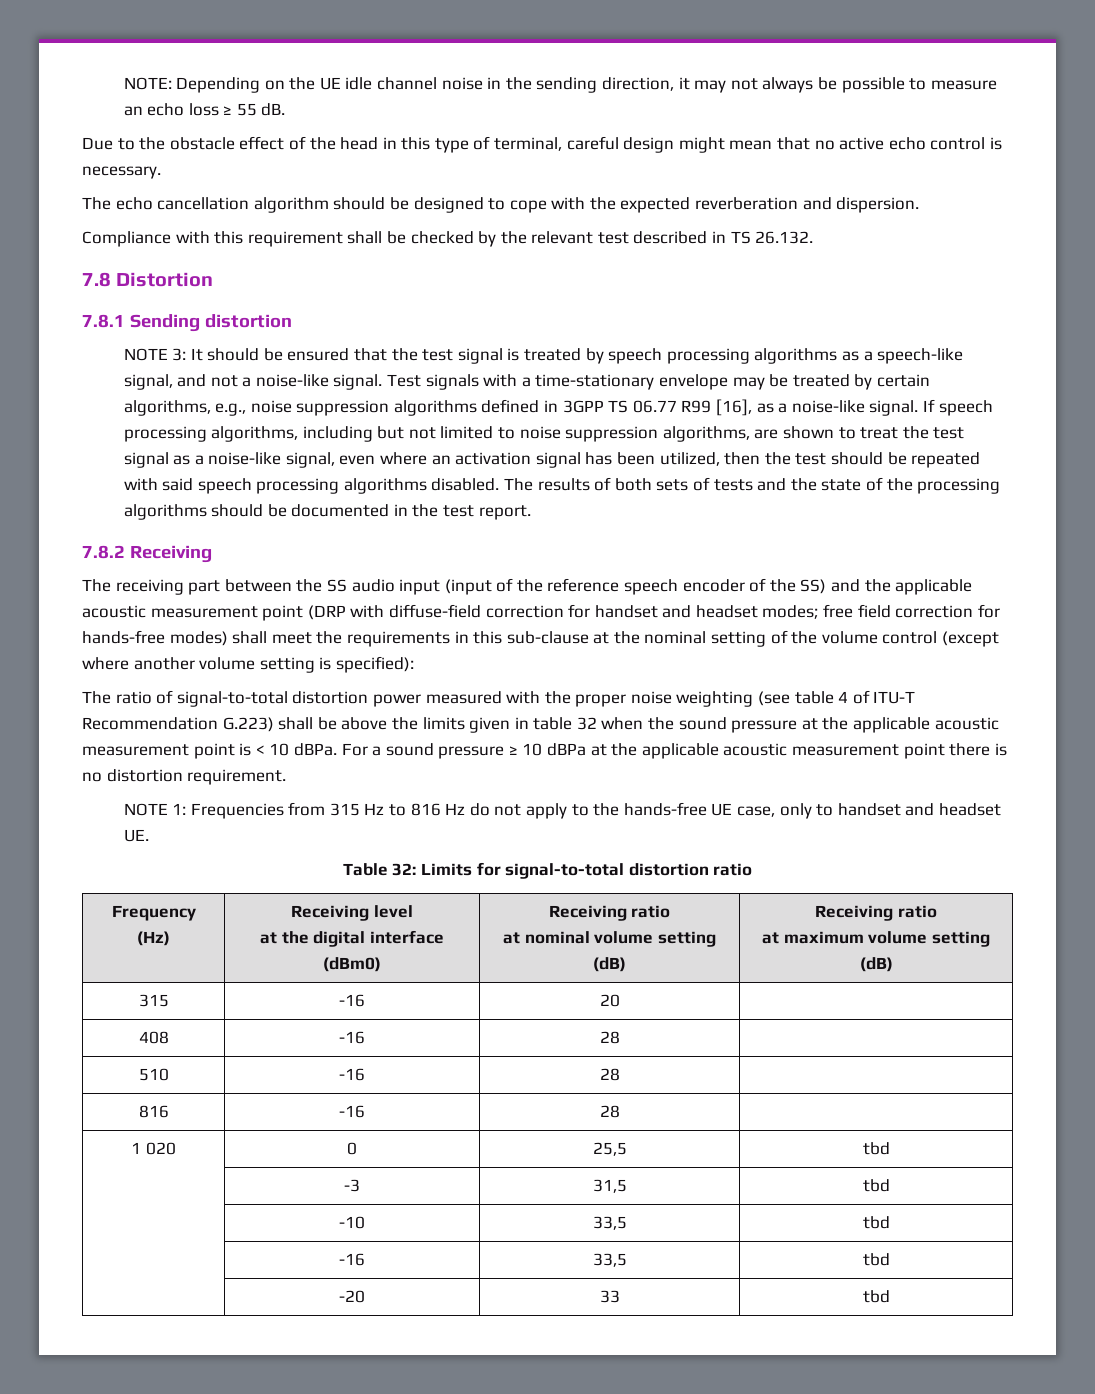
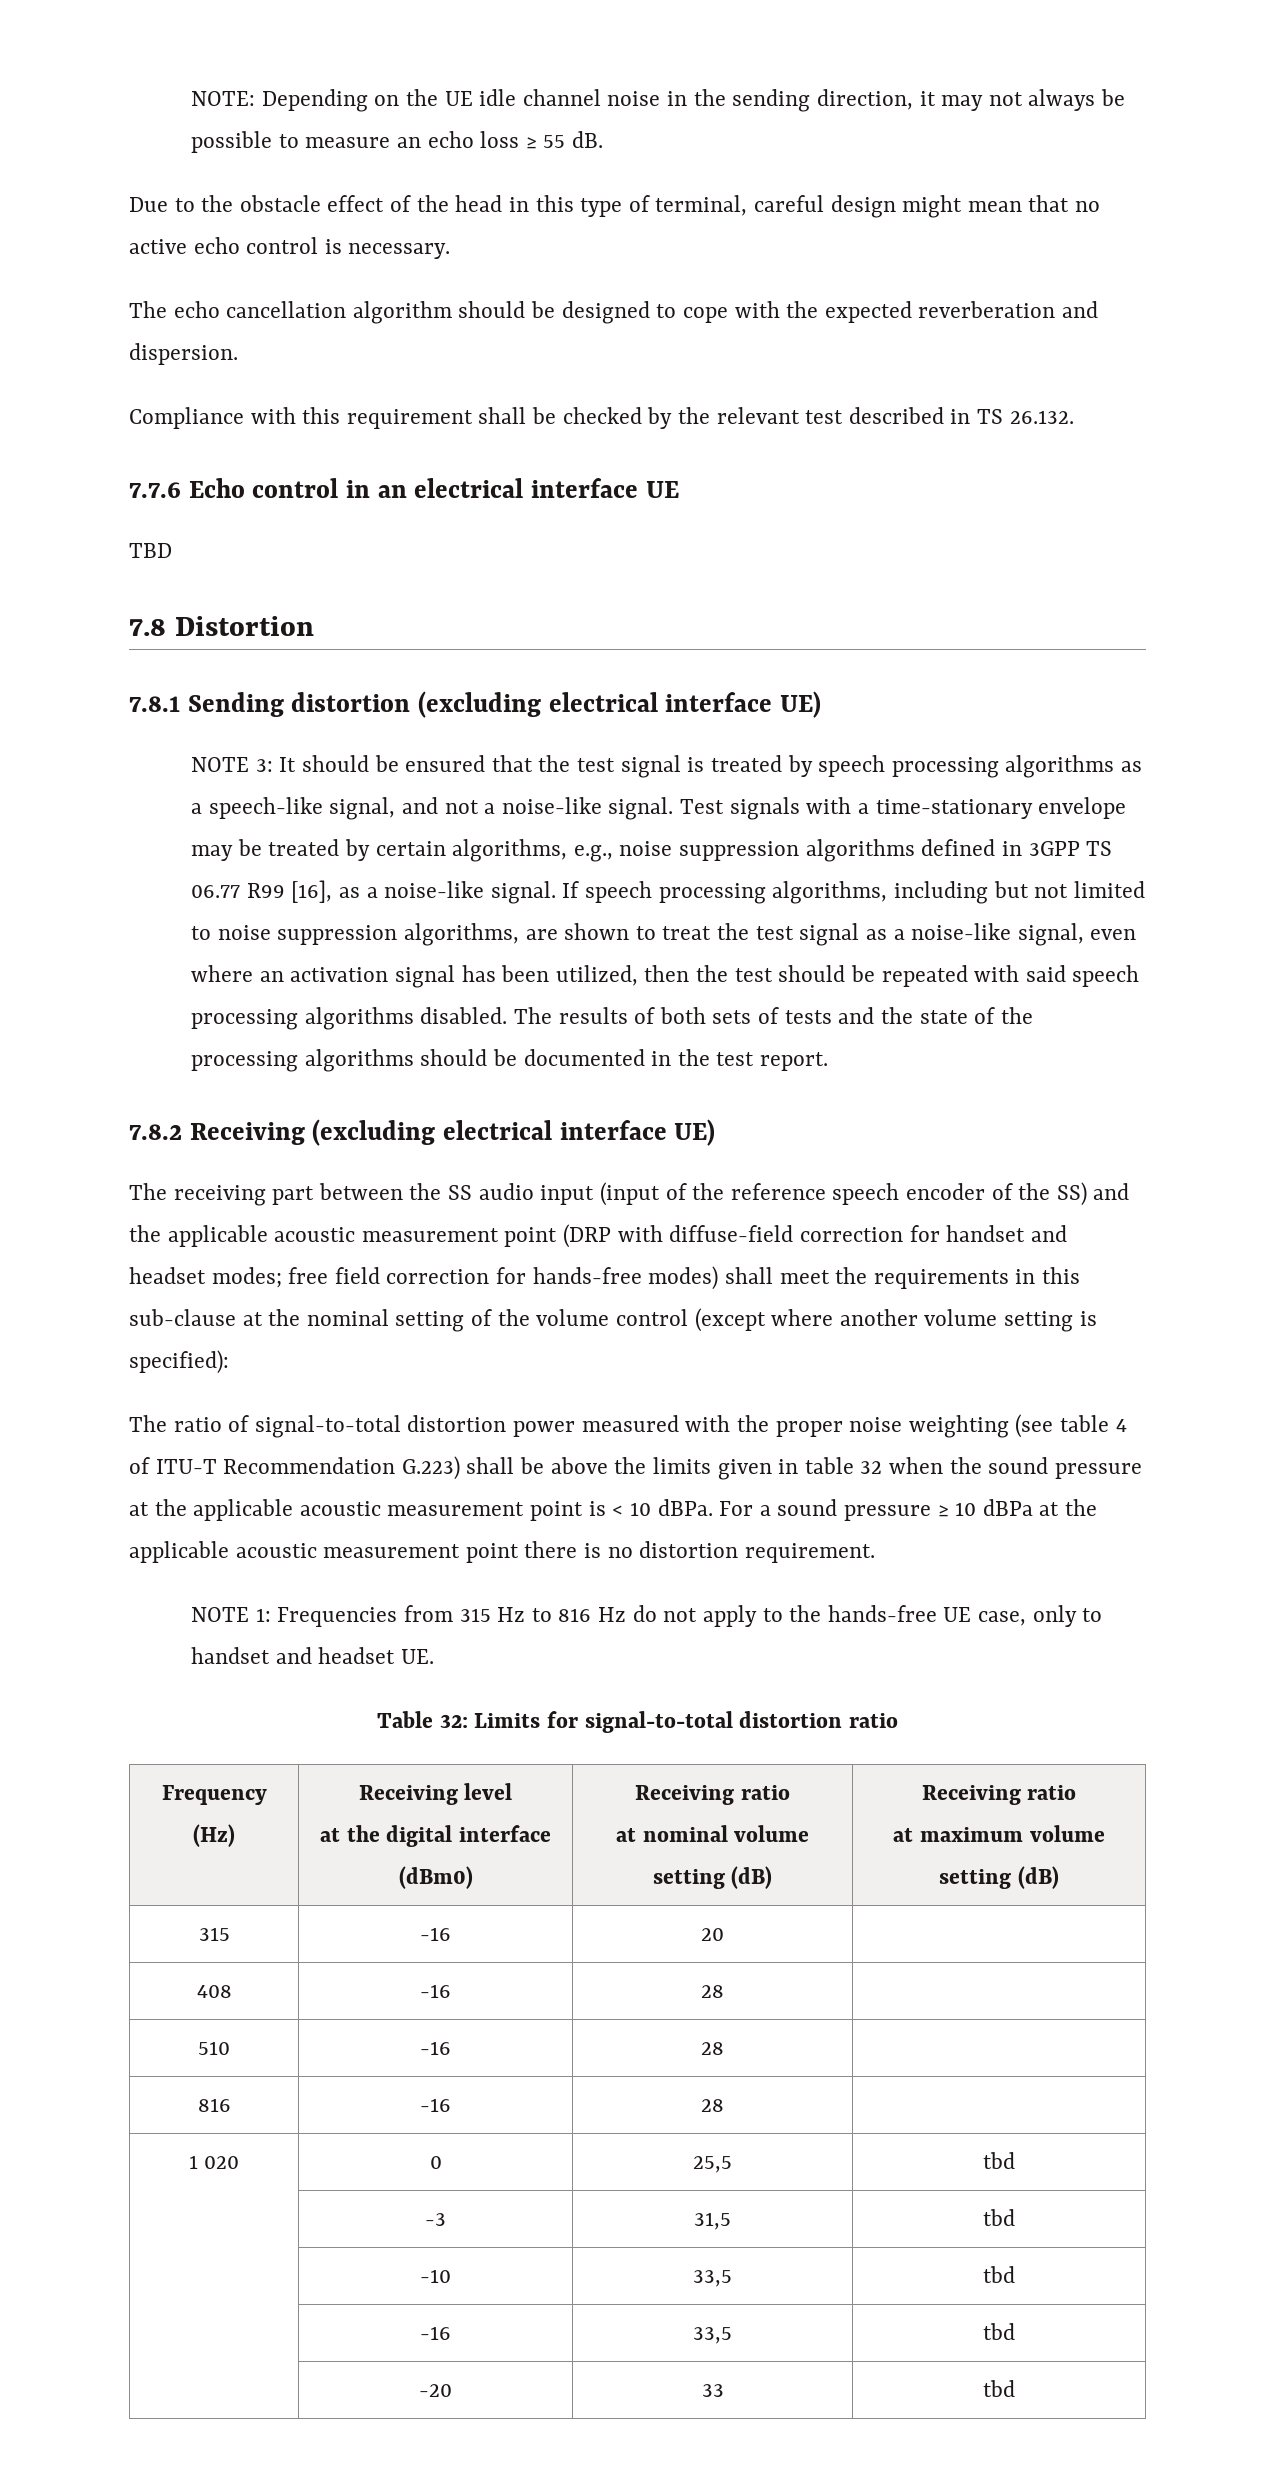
(814, 237) none -> [129,478,679,498] [129,543,172,558] // 7.7.6 Echo control in an electrical interface UE // TBD
(292, 321) none -> [418,691,822,718] (excluding electrical interface UE)
(212, 554) none -> [312,1119,716,1146] (excluding electrical interface UE)

